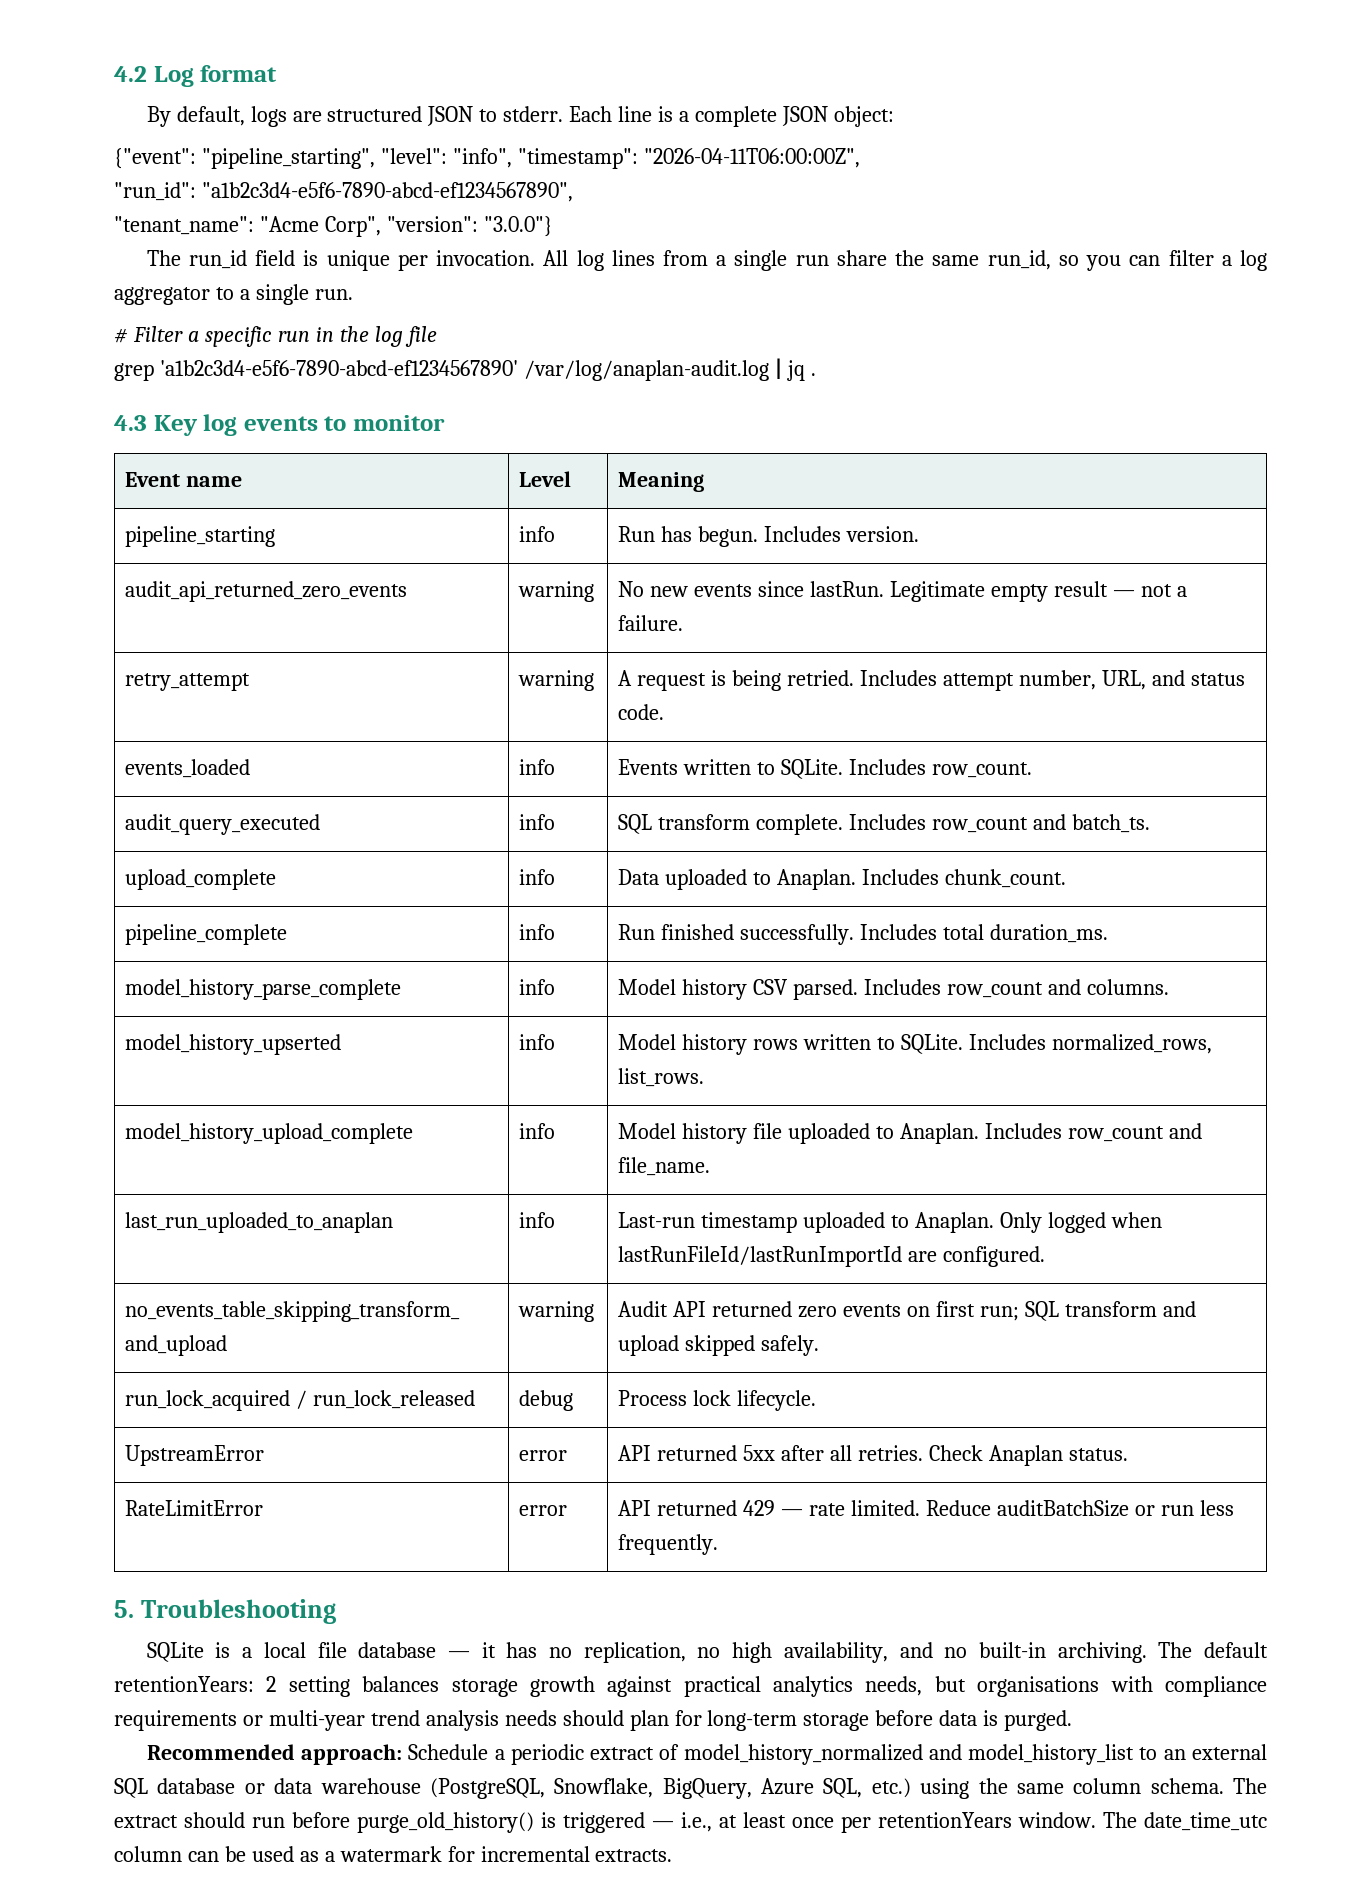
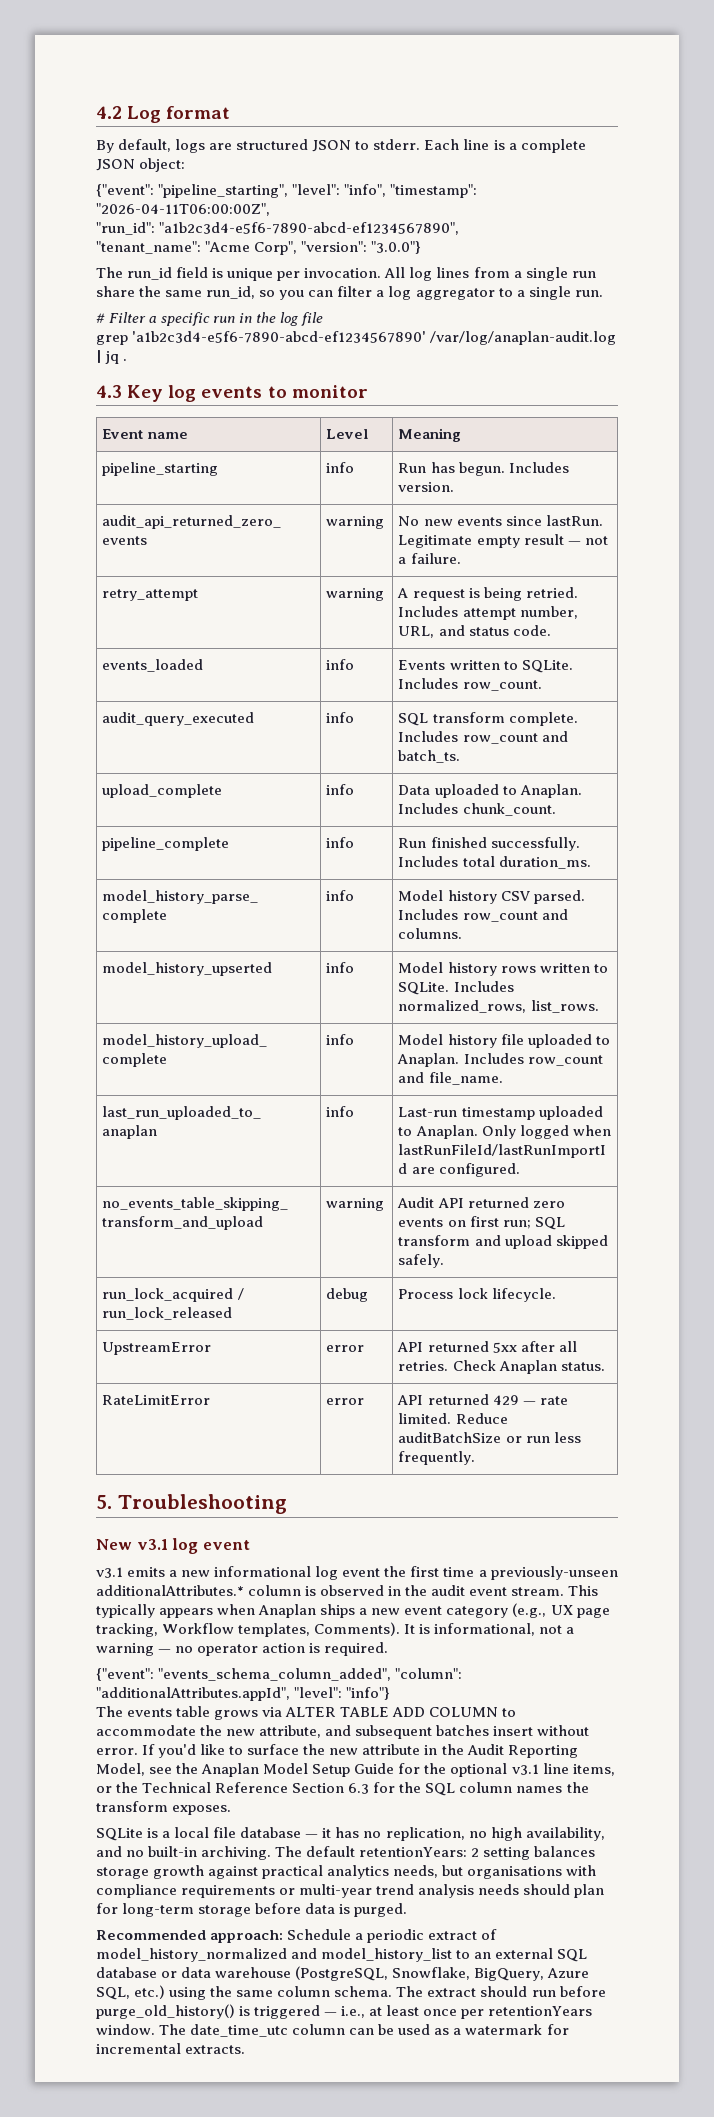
(336, 1611) none -> [96,1538,250,1554] [96,1566,618,1580] [96,1585,599,1596] [96,1603,610,1618] [96,1622,575,1637] [96,1642,389,1656] [96,1668,463,1681] [96,1687,391,1701] [96,1706,517,1720] [96,1725,590,1739] [96,1744,578,1758] [96,1763,615,1777] [96,1782,589,1796] [96,1801,232,1815] // New v3.1 log event // v3.1 emits a new informational log event the first time a previously-unseen additionalAttributes.* column is observed in the audit event stream. This typically appears when Anaplan ships a new event category (e.g., UX page tracking, Workflow templates, Comments). It is informational, not a warning — no operator action is required. // {"event": "events_schema_column_added", "column": "additionalAttributes.appId", "level": "info"} // The events table grows via ALTER TABLE ADD COLUMN to accommodate the new attribute, and subsequent batches insert without error. If you'd like to surface the new attribute in the Audit Reporting Model, see the Anaplan Model Setup Guide for the optional v3.1 line items, or the Technical Reference Section 6.3 for the SQL column names the transform exposes.

